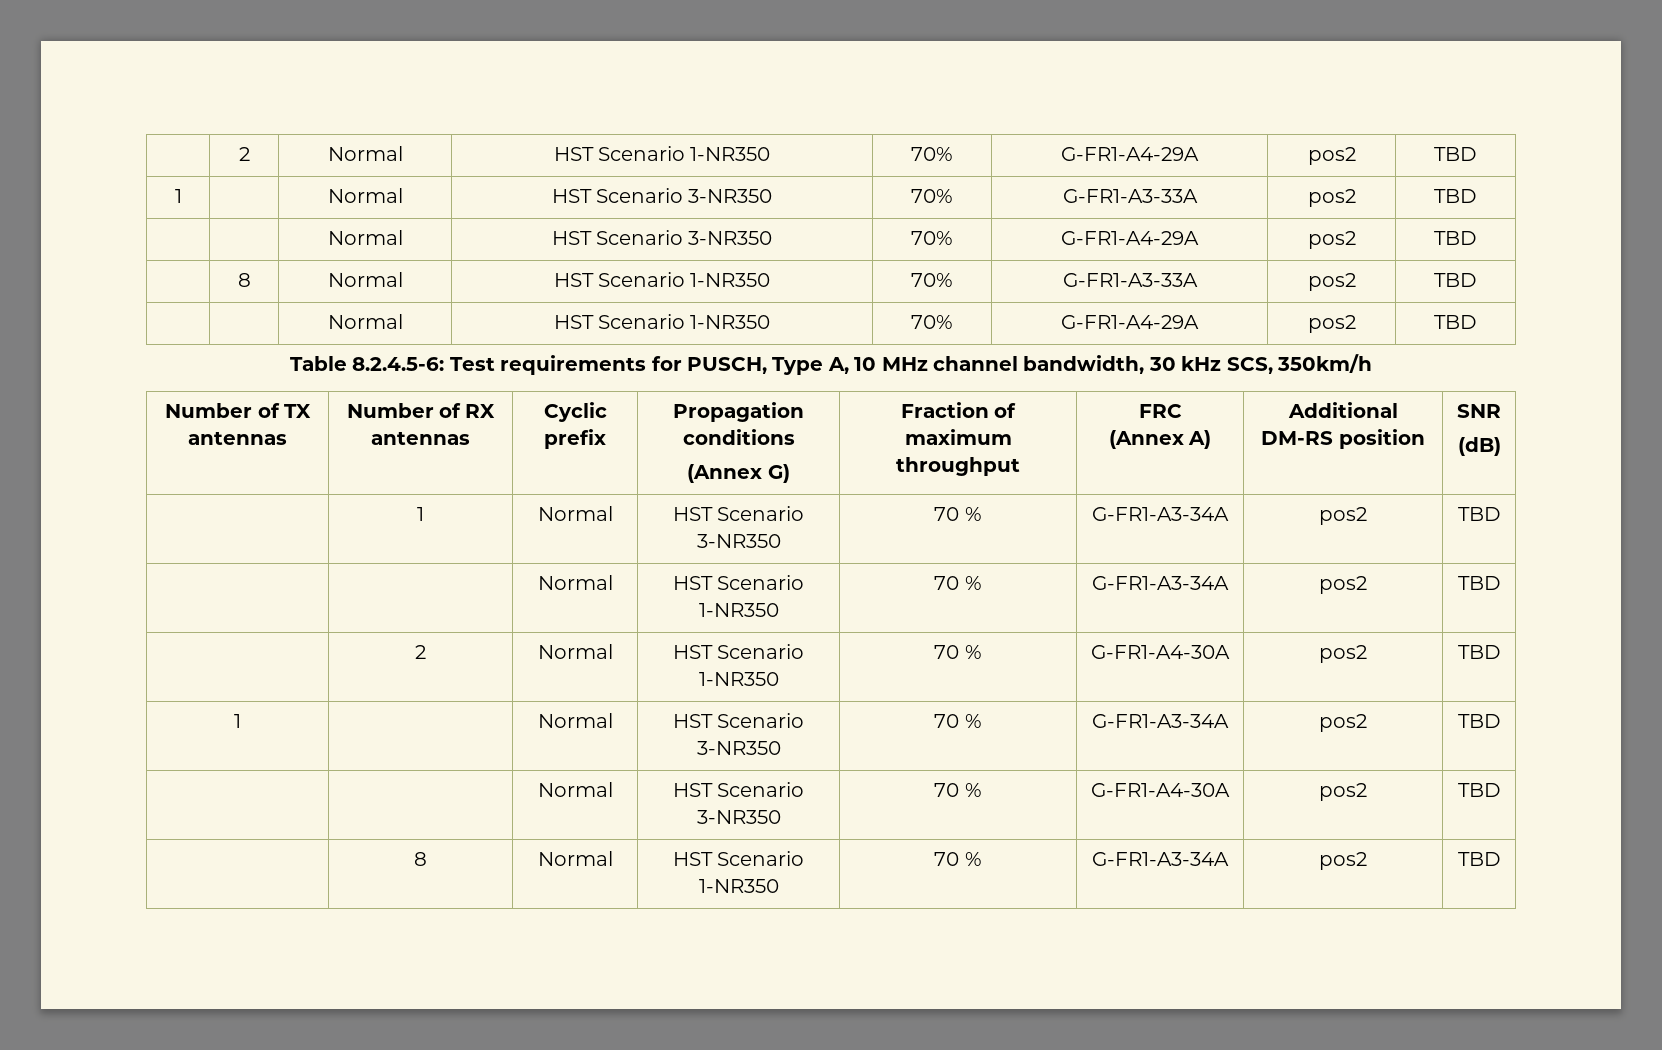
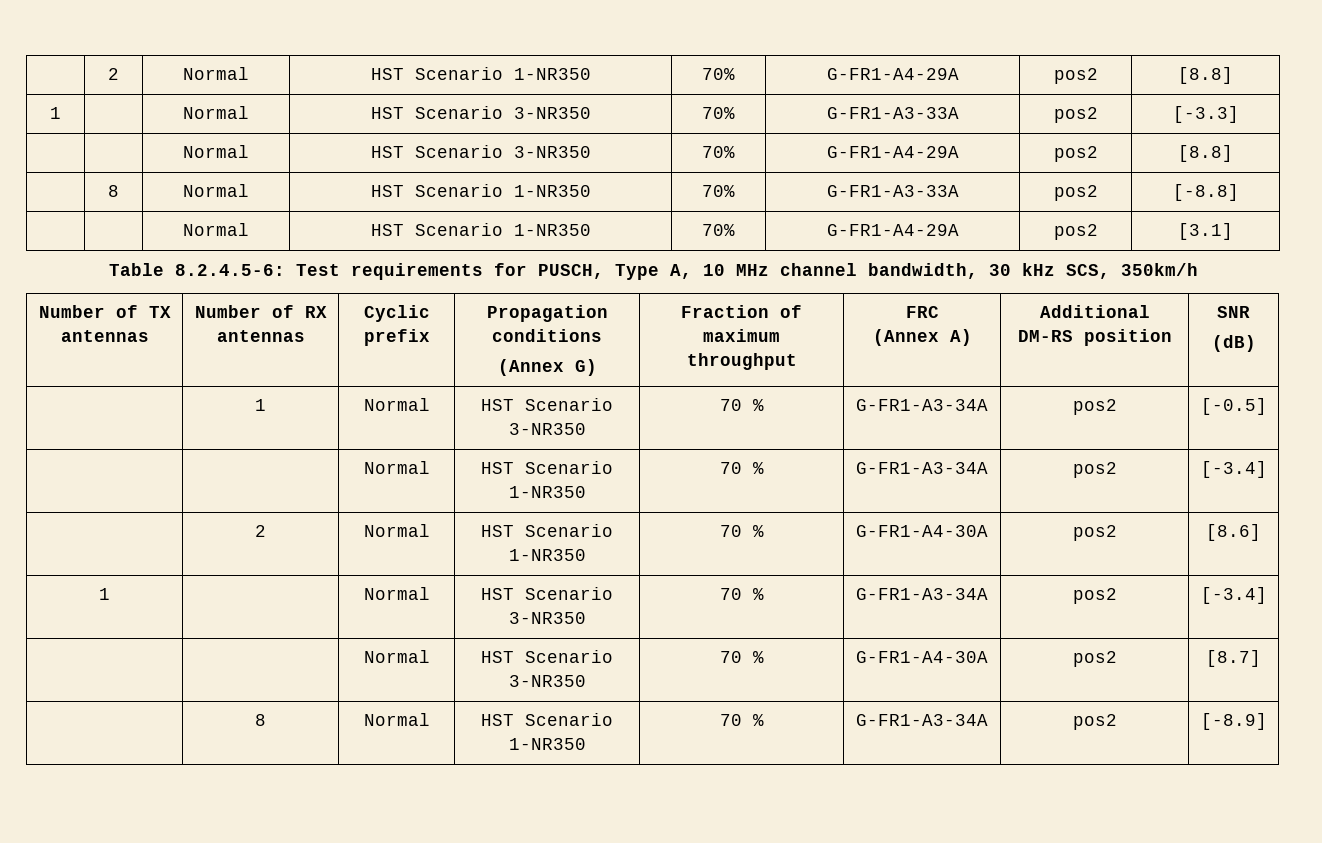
[1434,147,1477,161] TBD -> [1178,67,1233,84] [8.8]
[1434,189,1477,203] TBD -> [1172,106,1239,123] [-3.3]
[1434,231,1477,245] TBD -> [1178,145,1233,162] [8.8]
[1434,273,1477,287] [327,314,403,329] [553,314,771,329] [911,315,953,329] [1061,315,1199,329] [1307,315,1356,333] [1434,315,1477,329] TBD // | | Normal | HST Scenario 1-NR350 | 70% | G-FR1-A4-29A | pos2 | TBD -> [1172,184,1239,201] [183,223,249,236] [370,223,591,236] [702,224,735,236] [826,224,959,236] [1053,224,1098,240] [1178,223,1233,240] [-8.8] // | | Normal | HST Scenario 1-NR350 | 70% | G-FR1-A4-29A | pos2 | [3.1]
[1457,507,1501,521] [537,575,613,590] [672,575,805,590] [698,603,779,617] [934,576,982,590] [1092,576,1229,590] [1319,576,1367,594] [1457,576,1501,590] TBD // | | Normal | HST Scenario 1-NR350 | 70 % | G-FR1-A3-34A | pos2 | TBD -> [1200,398,1267,415] [363,461,430,474] [481,461,613,474] [508,486,586,498] [719,462,764,474] [856,462,988,474] [1072,462,1117,478] [1200,461,1267,478] [-0.5] // | | Normal | HST Scenario 1-NR350 | 70 % | G-FR1-A3-34A | pos2 | [-3.4]
[1457,645,1501,659] [234,714,241,728] [537,713,613,728] [672,713,805,728] [696,741,781,755] [934,714,982,728] [1092,714,1229,728] [1319,714,1367,732] [1457,714,1501,728] TBD // 1 | | Normal | HST Scenario 3-NR350 | 70 % | G-FR1-A3-34A | pos2 | TBD -> [1206,524,1261,541] [99,588,110,600] [363,587,430,600] [481,587,613,600] [508,612,586,624] [719,588,764,600] [856,588,988,600] [1072,588,1117,604] [1200,587,1267,604] [8.6] // 1 | | Normal | HST Scenario 3-NR350 | 70 % | G-FR1-A3-34A | pos2 | [-3.4]
[1457,783,1501,797] TBD -> [1206,650,1261,667] [8.7]
[1457,852,1501,866] TBD -> [1200,713,1267,730] [-8.9]

